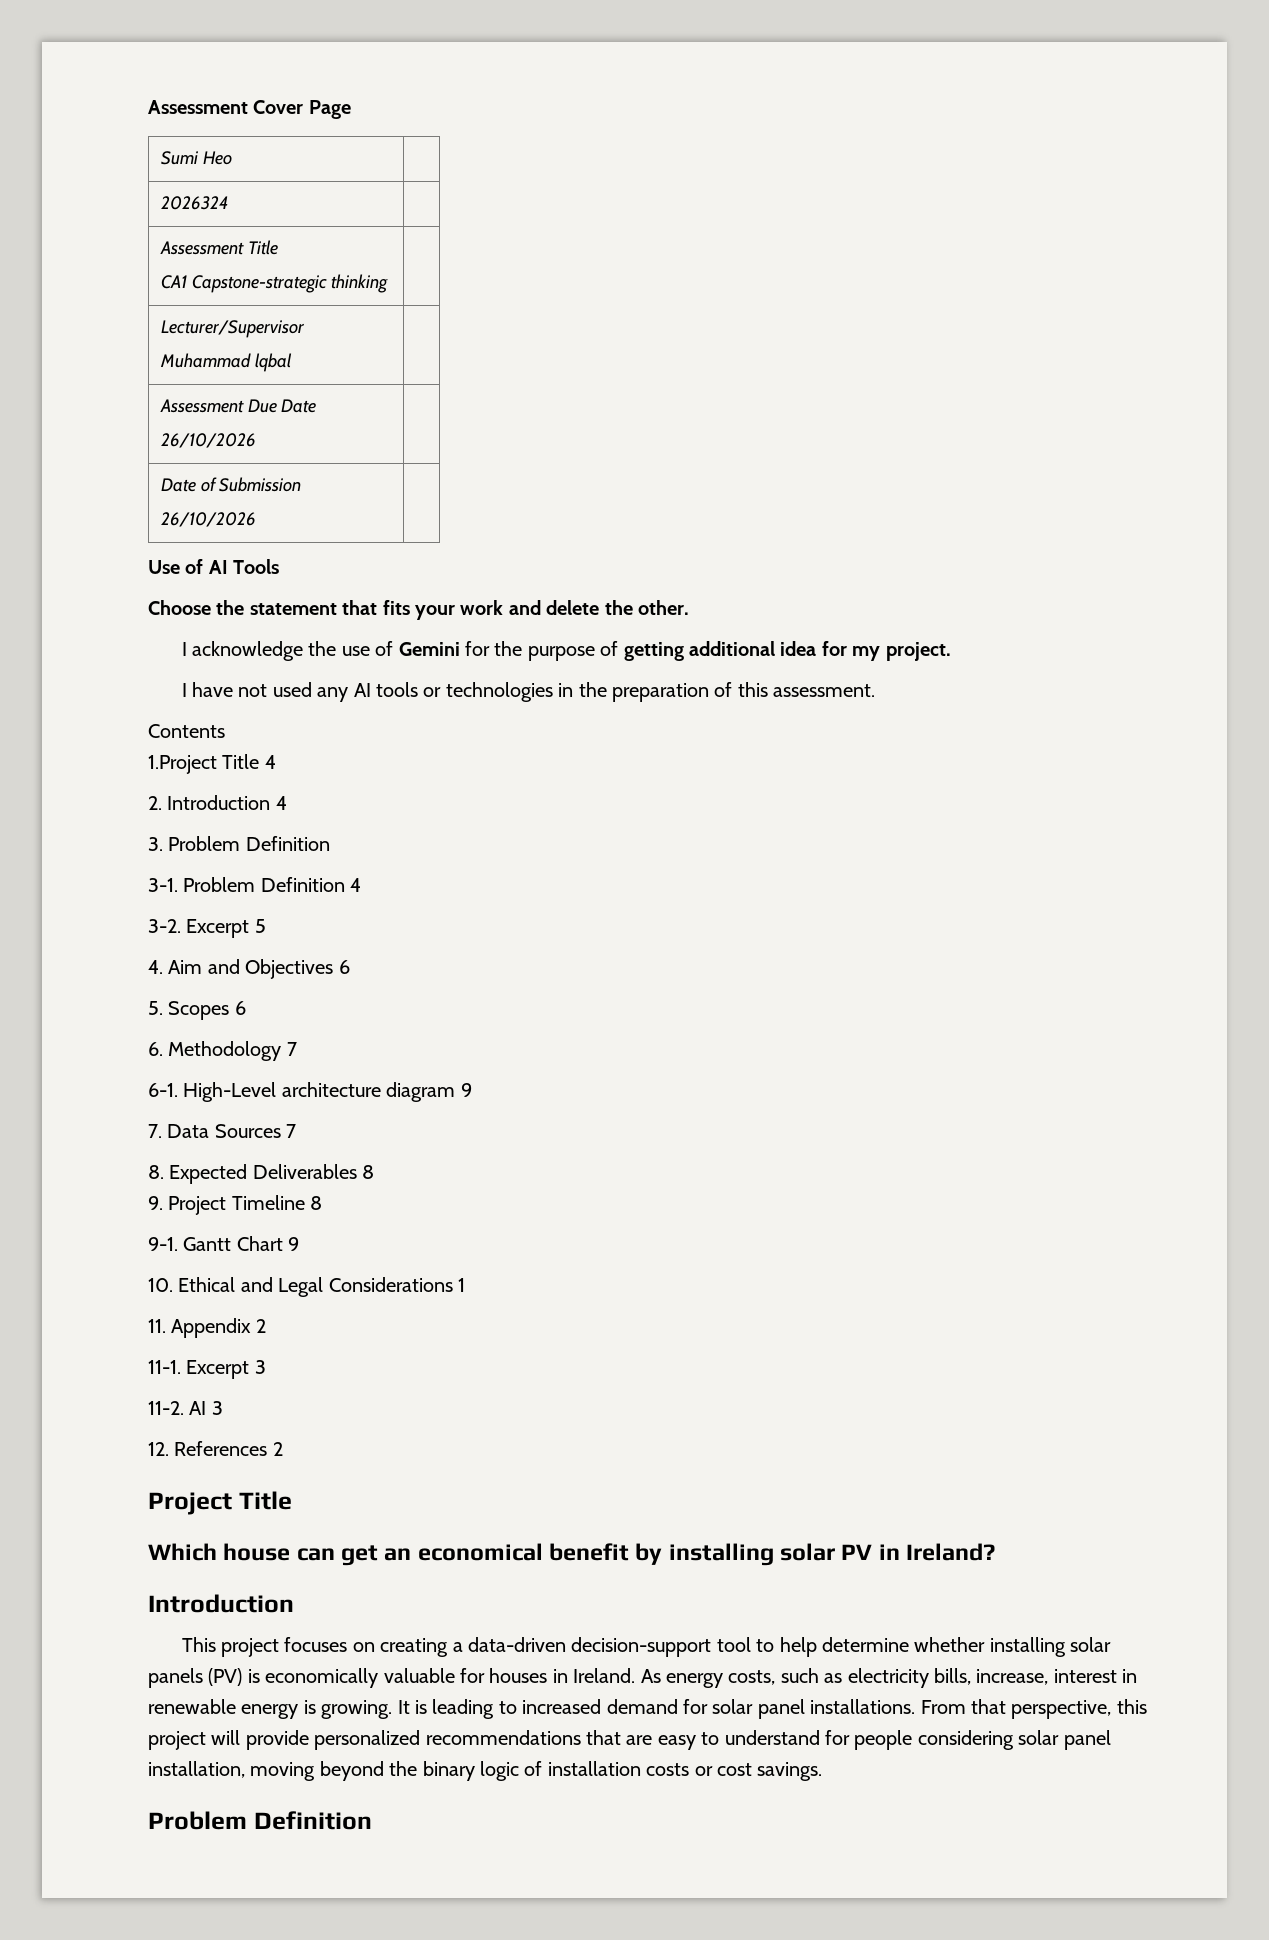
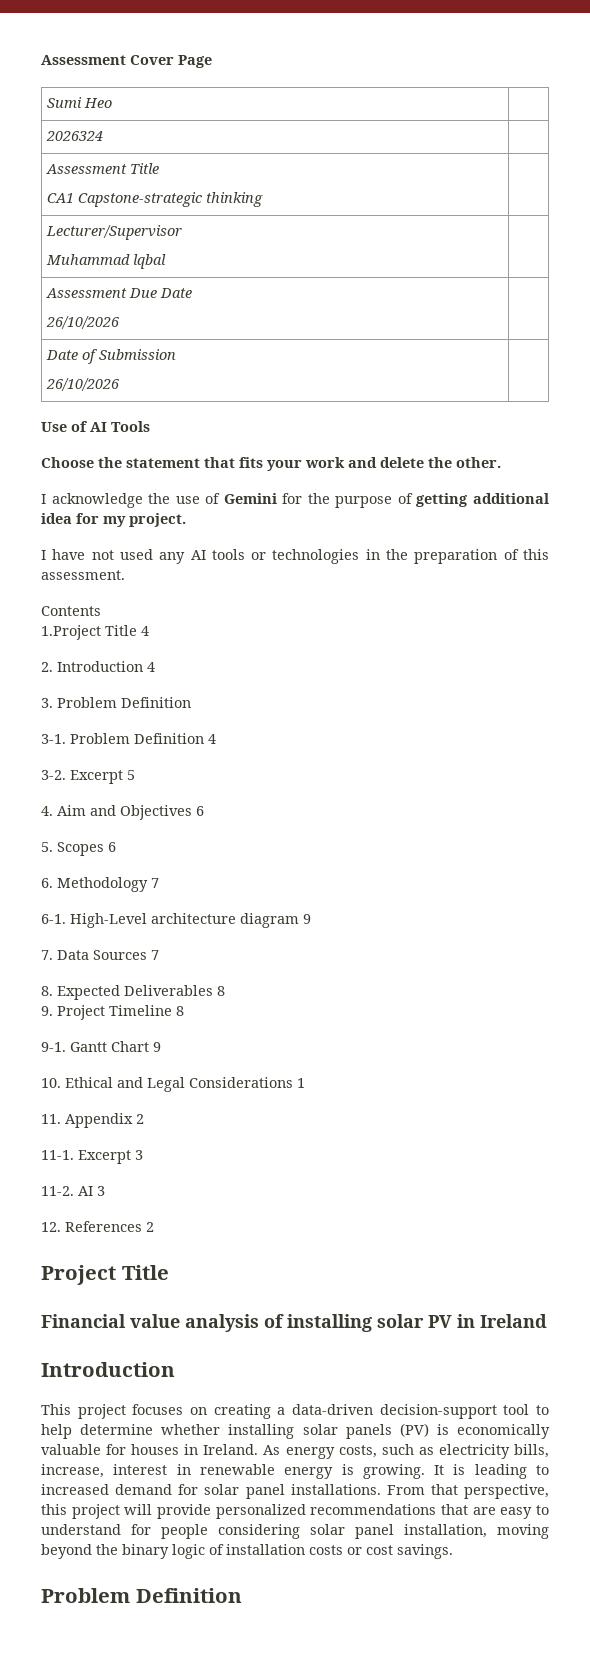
[148,1543,663,1566] Which house can get an economical benefit by -> [41,1314,284,1332] Financial value analysis of
[906,1543,996,1561] Ireland? -> [480,1314,547,1328] Ireland

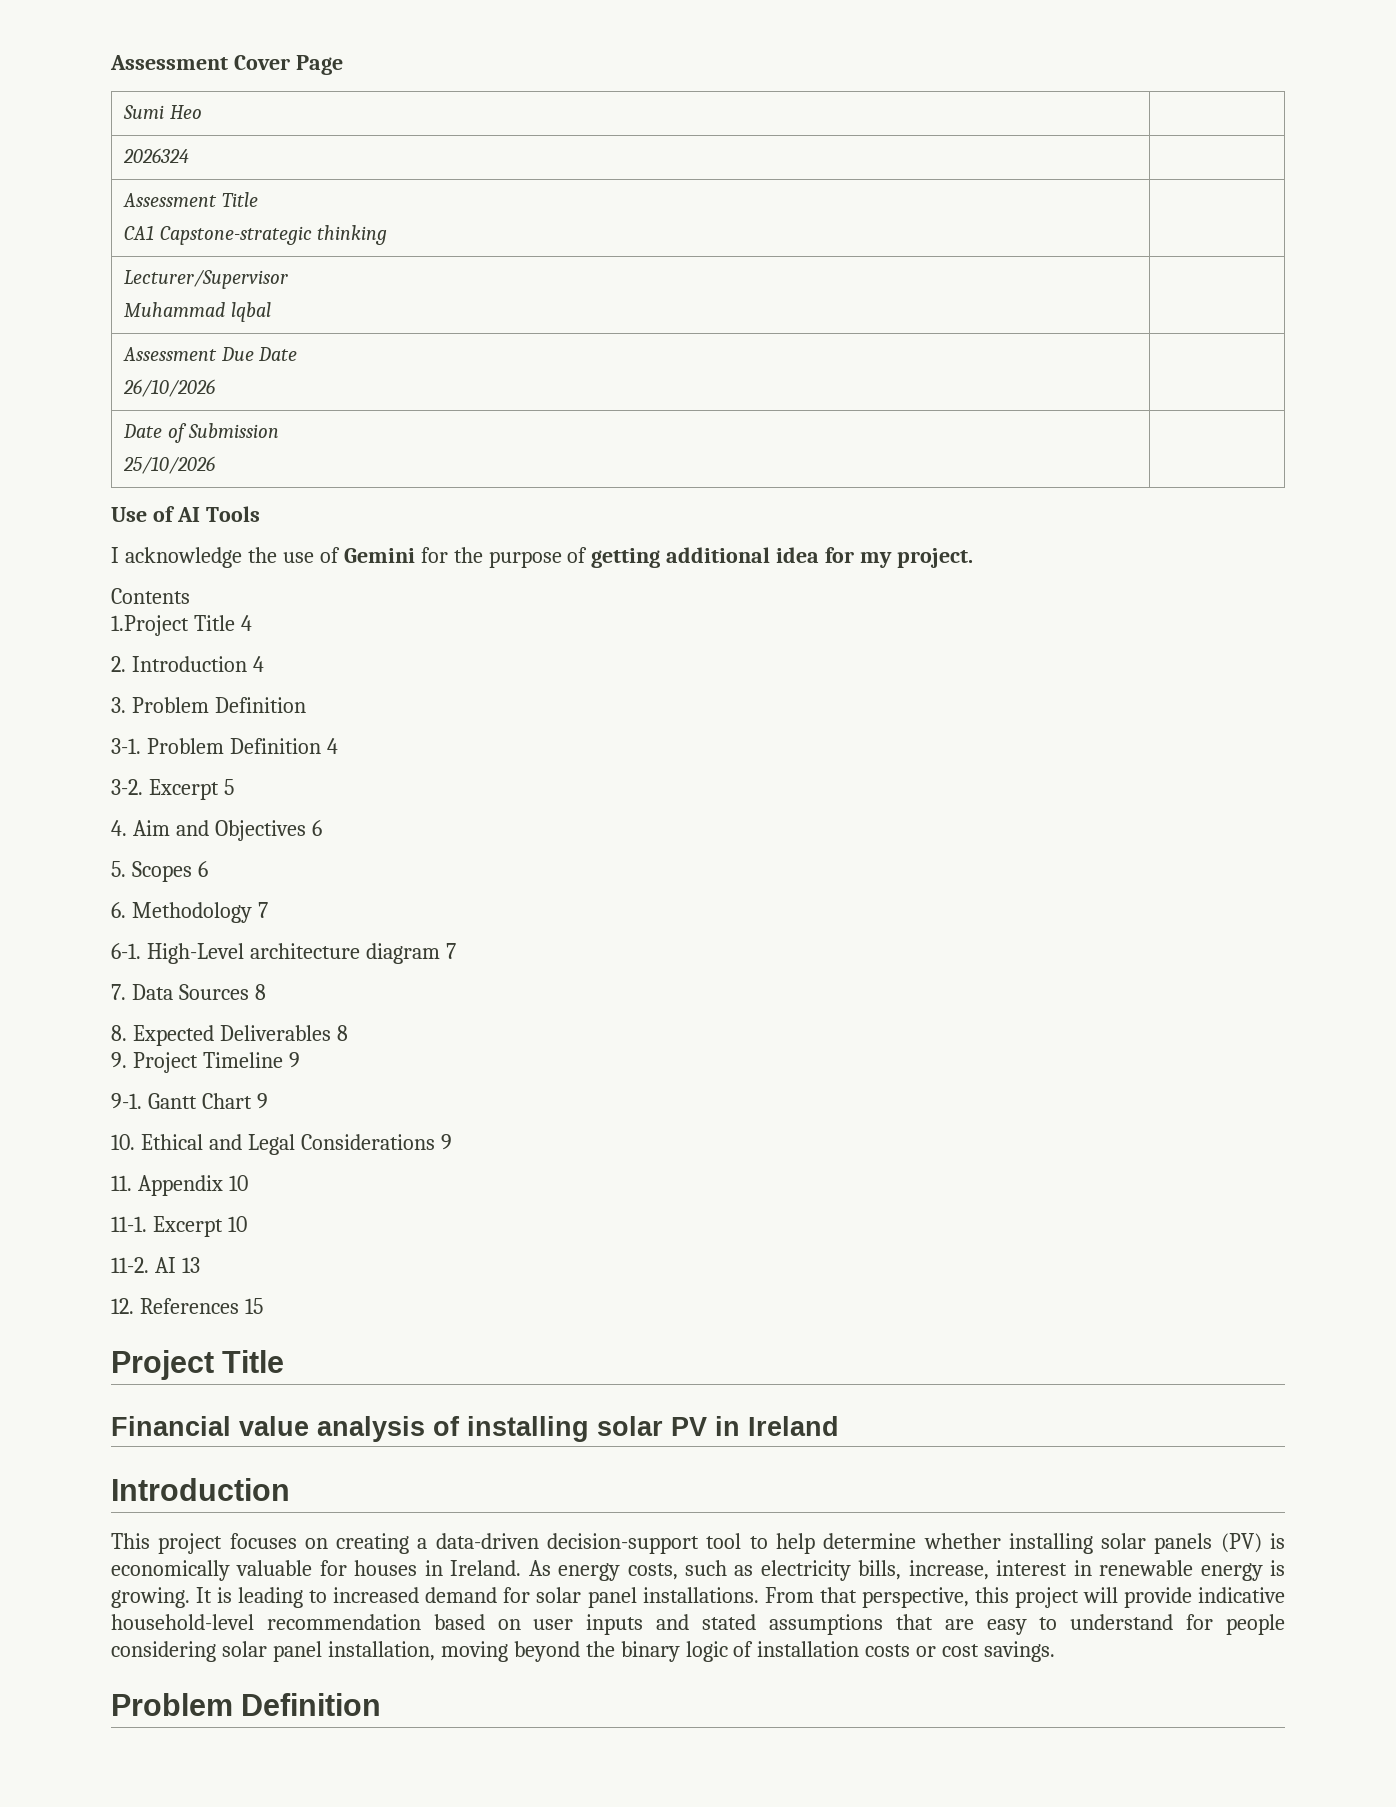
[45,378,120,391] 26/10/2026 -> [123,456,216,474] 25/10/2026
[41,457,501,471] // Choose the statement that fits your work and delete the other. -> (260, 514) none
[41,549,550,564] [41,570,125,580] // I have not used any AI tools or technologies in the preparation of this assessment. -> (974, 558) none
[303,914,311,924] 9 -> [445,943,456,959] 7
[151,950,159,960] 7 -> [254,984,266,1000] 8
[176,1006,184,1016] 8 -> [288,1052,300,1068] 9
[297,1078,305,1088] 1 -> [440,1134,452,1150] 9
[136,1114,144,1124] 2 -> [228,1175,248,1191] 10
[135,1150,143,1160] 3 -> [227,1216,247,1232] 10
[97,1186,105,1196] 3 -> [181,1257,200,1273] 13
[146,1222,154,1232] 2 -> [244,1298,263,1314] 15
[215,1504,437,1519] personalized recommendations -> [1198,1587,1285,1603] [111,1614,883,1635] indicative household-level recommendation based on user inputs and stated assumptions

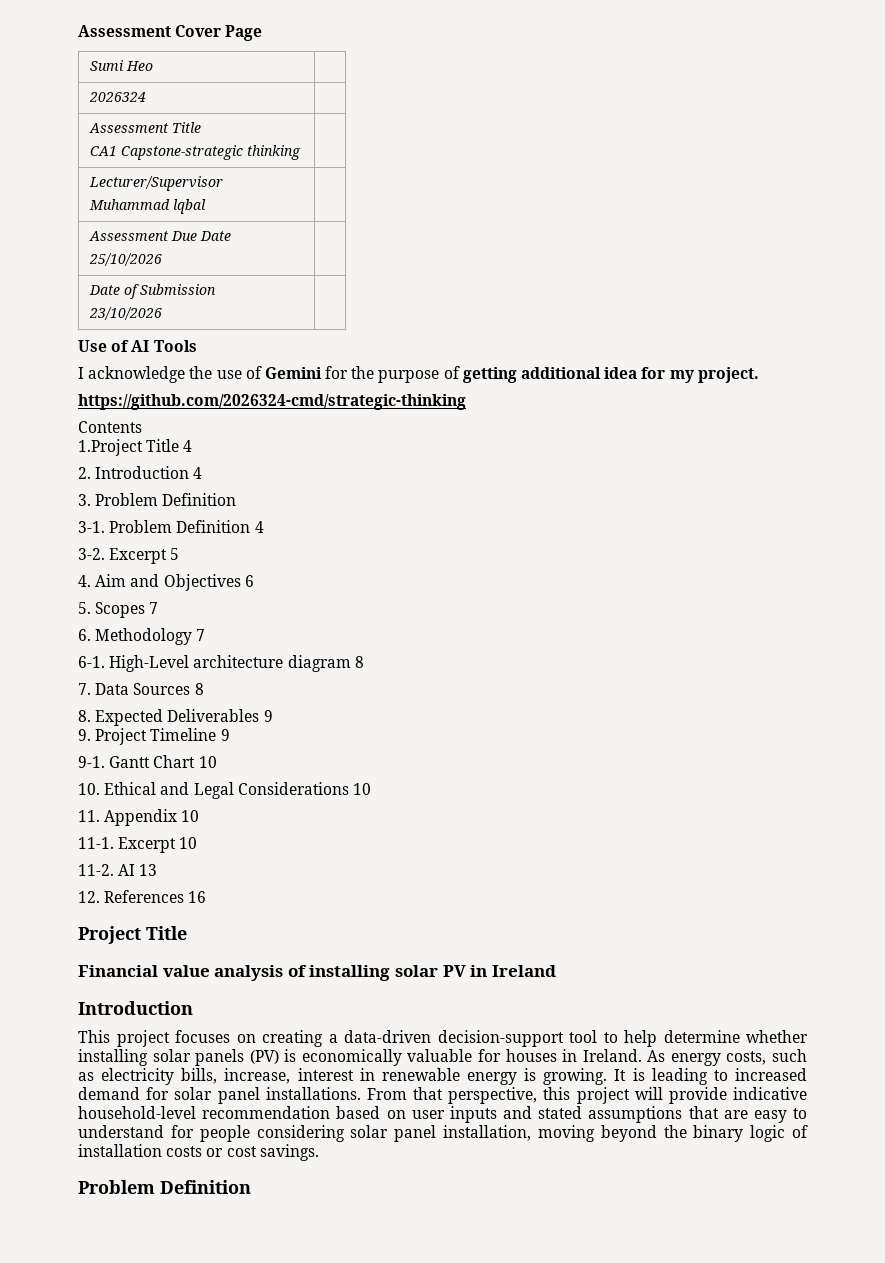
[123,379,216,397] 26/10/2026 -> [88,253,162,266] 25/10/2026
[123,456,216,474] 25/10/2026 -> [88,307,162,320] 23/10/2026
(974, 558) none -> [78,394,466,410] // https://github.com/2026324-cmd/strategic-thinking
[197,861,208,877] 6 -> [149,602,159,614] 7
[445,943,456,959] 7 -> [354,656,364,668] 8
[336,1025,348,1041] 8 -> [263,710,273,722] 9
[256,1093,268,1109] 9 -> [198,756,217,768] 10
[440,1134,452,1150] 9 -> [352,783,371,795] 10
[244,1298,263,1314] 15 -> [188,891,207,903] 16

